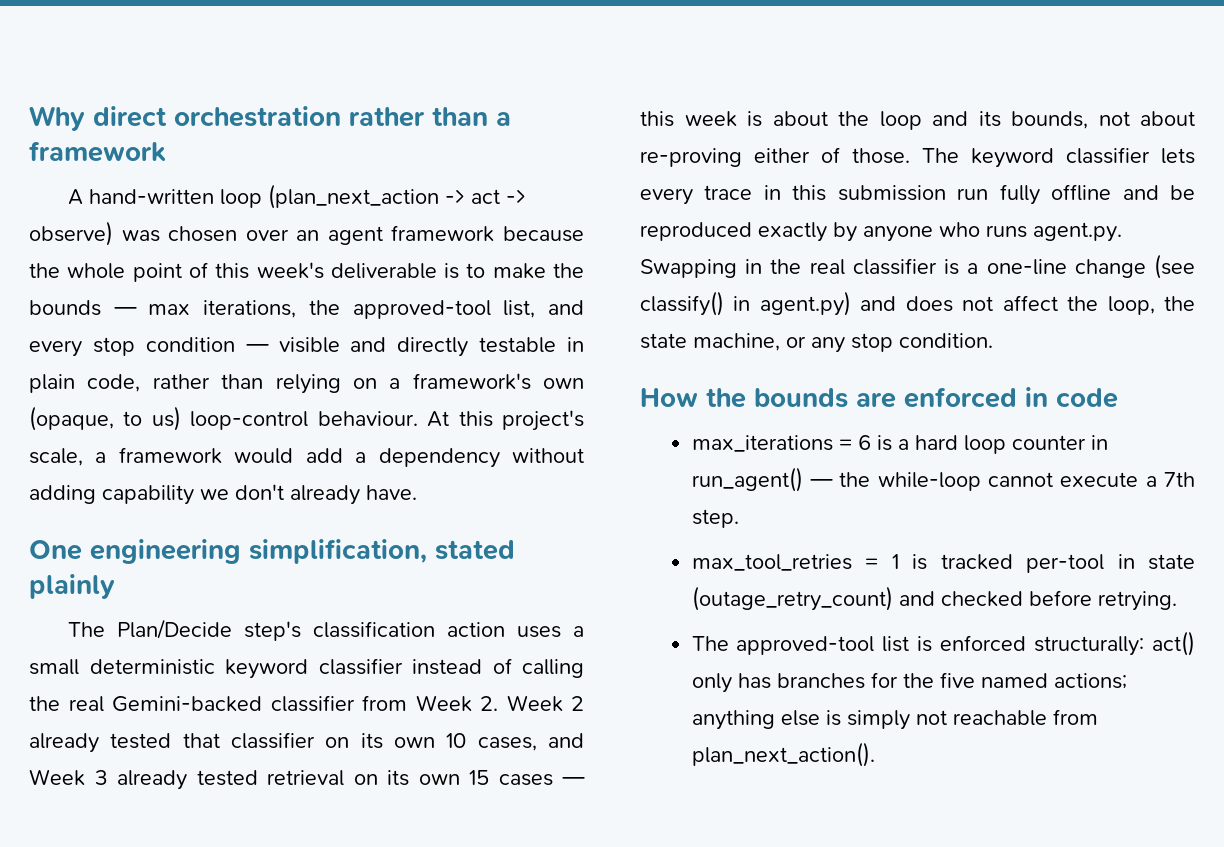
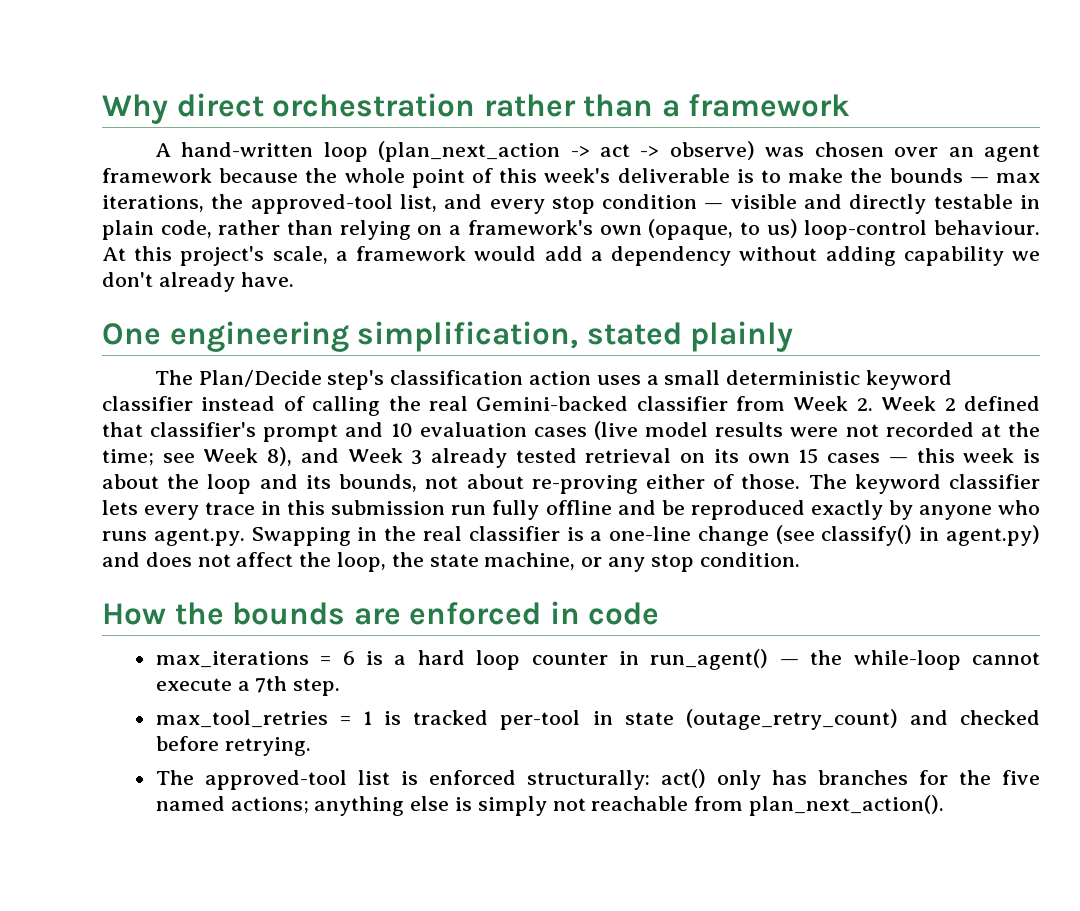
[29,732,537,753] already tested that classifier on its own 10 cases, -> [964,396,1041,411] [102,421,1040,442] [102,447,293,466] defined that classifier's prompt and 10 evaluation cases (live model results were not recorded at the time; see Week 8),

